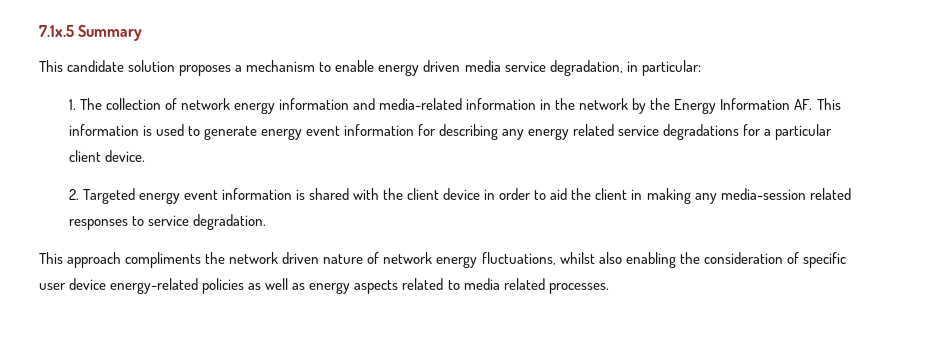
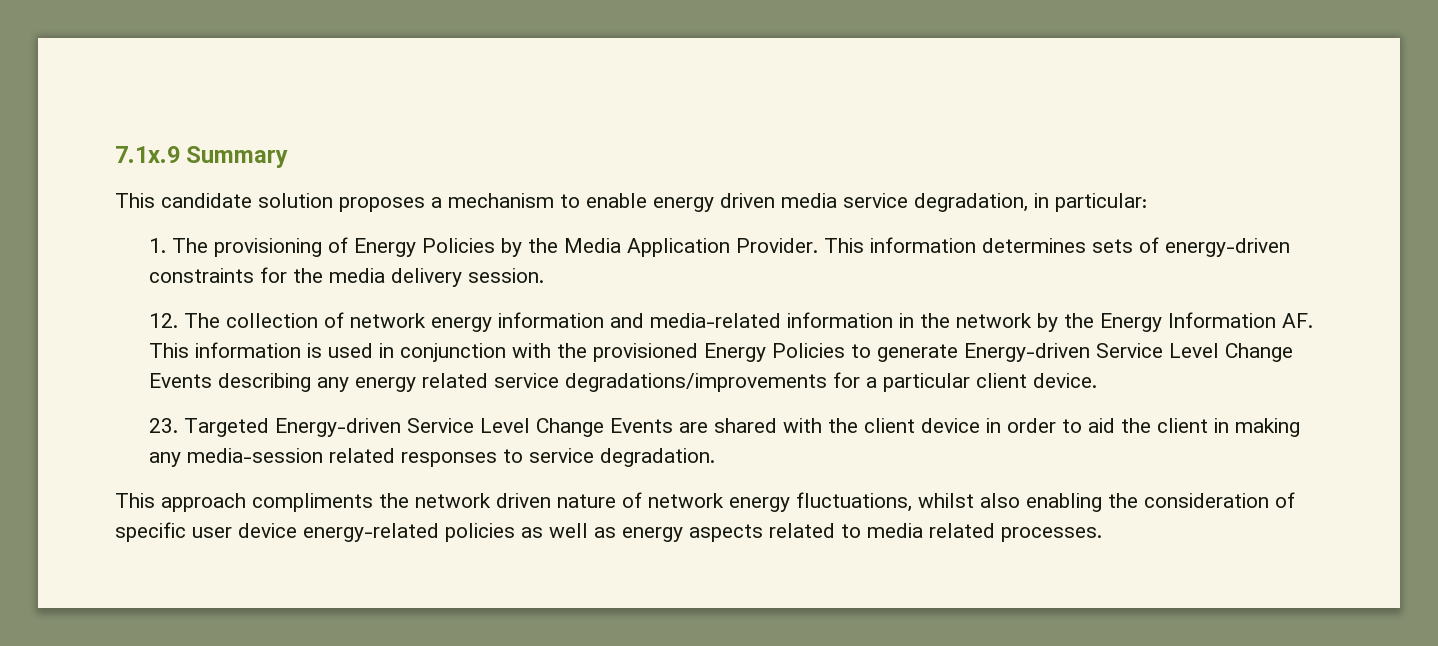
[39,25,74,37] 7.1x.5 -> [115,146,180,163] 7.1x.9
(102, 104) none -> [213,237,1290,257] [148,267,544,287] [148,313,220,328] provisioning of Energy Policies by the Media Application Provider. This information determines sets of energy-driven constraints for the media delivery session. // 12. The
[187,124,437,140] to generate energy event information for -> [378,343,1293,362] [148,373,212,388] in conjunction with the provisioned Energy Policies to generate Energy-driven Service Level Change Events
[663,124,740,140] degradations -> [564,373,827,392] degradations/improvements
[68,188,305,204] 2. Targeted energy event information is -> [148,418,708,437] 23. Targeted Energy-driven Service Level Change Events are

